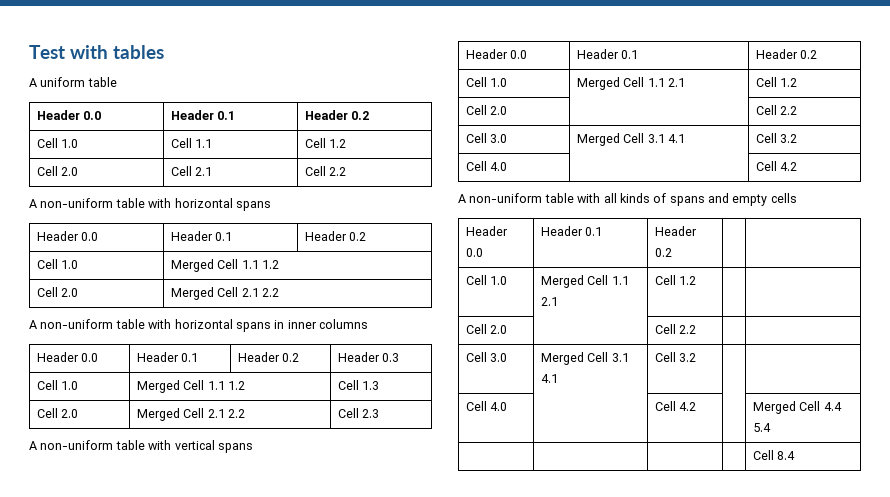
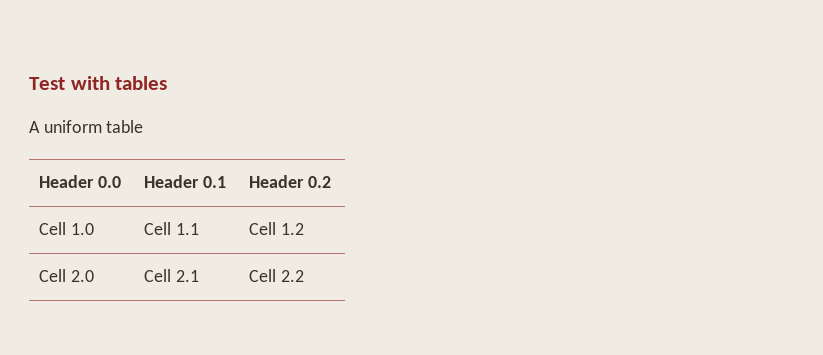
[29,198,271,211] [37,231,99,241] [171,231,233,241] [305,231,367,241] [37,259,79,269] [171,259,280,272] [37,287,79,297] [171,287,280,300] [29,319,368,332] [37,352,99,362] [137,352,199,362] [238,352,300,362] [338,352,400,362] [37,380,79,390] [137,380,246,393] [338,380,380,390] [37,408,79,418] [137,408,246,421] [338,408,380,418] [29,440,253,453] [466,49,528,59] [577,49,639,59] [756,49,818,59] [466,77,508,87] [577,77,686,90] [756,77,798,87] [466,105,508,115] [756,105,798,115] [466,133,508,143] [577,133,686,146] [756,133,798,143] [466,161,508,171] [756,161,798,171] [458,193,797,206] [466,226,509,236] [466,248,484,257] [541,226,603,236] [655,226,698,236] [655,248,673,257] [466,275,508,285] [541,275,629,288] [541,297,559,306] [655,275,697,285] [466,324,508,334] [655,324,697,334] [466,352,508,362] [541,352,629,365] [541,374,559,383] [655,352,697,362] [466,401,508,411] [655,401,697,411] [753,401,842,414] [753,423,772,432] [753,450,796,460] // A non-uniform table with horizontal spans // Header 0.0 | Header 0.1 | Header 0.2 // Cell 1.0 | Merged Cell 1.1 1.2 // Cell 2.0 | Merged Cell 2.1 2.2 // A non-uniform table with horizontal spans in inner columns // Header 0.0 | Header 0.1 | Header 0.2 | Header 0.3 // Cell 1.0 | Merged Cell 1.1 1.2 | Cell 1.3 // Cell 2.0 | Merged Cell 2.1 2.2 | Cell 2.3 // A non-uniform table with vertical spans // Header 0.0 | Header 0.1 | Header 0.2 // Cell 1.0 | Merged Cell 1.1 2.1 | Cell 1.2 // Cell 2.0 | | Cell 2.2 // Cell 3.0 | Merged Cell 3.1 4.1 | Cell 3.2 // Cell 4.0 | | Cell 4.2 // A non-uniform table with all kinds of spans and empty cells // Header 0.0 | Header 0.1 | Header 0.2 | | // Cell 1.0 | Merged Cell 1.1 2.1 | Cell 1.2 | | // Cell 2.0 | | Cell 2.2 | | // Cell 3.0 | Merged Cell 3.1 4.1 | Cell 3.2 | | // Cell 4.0 | | Cell 4.2 | | Merged Cell 4.4 5.4 // | | | | Cell 8.4 -> (305, 276) none

